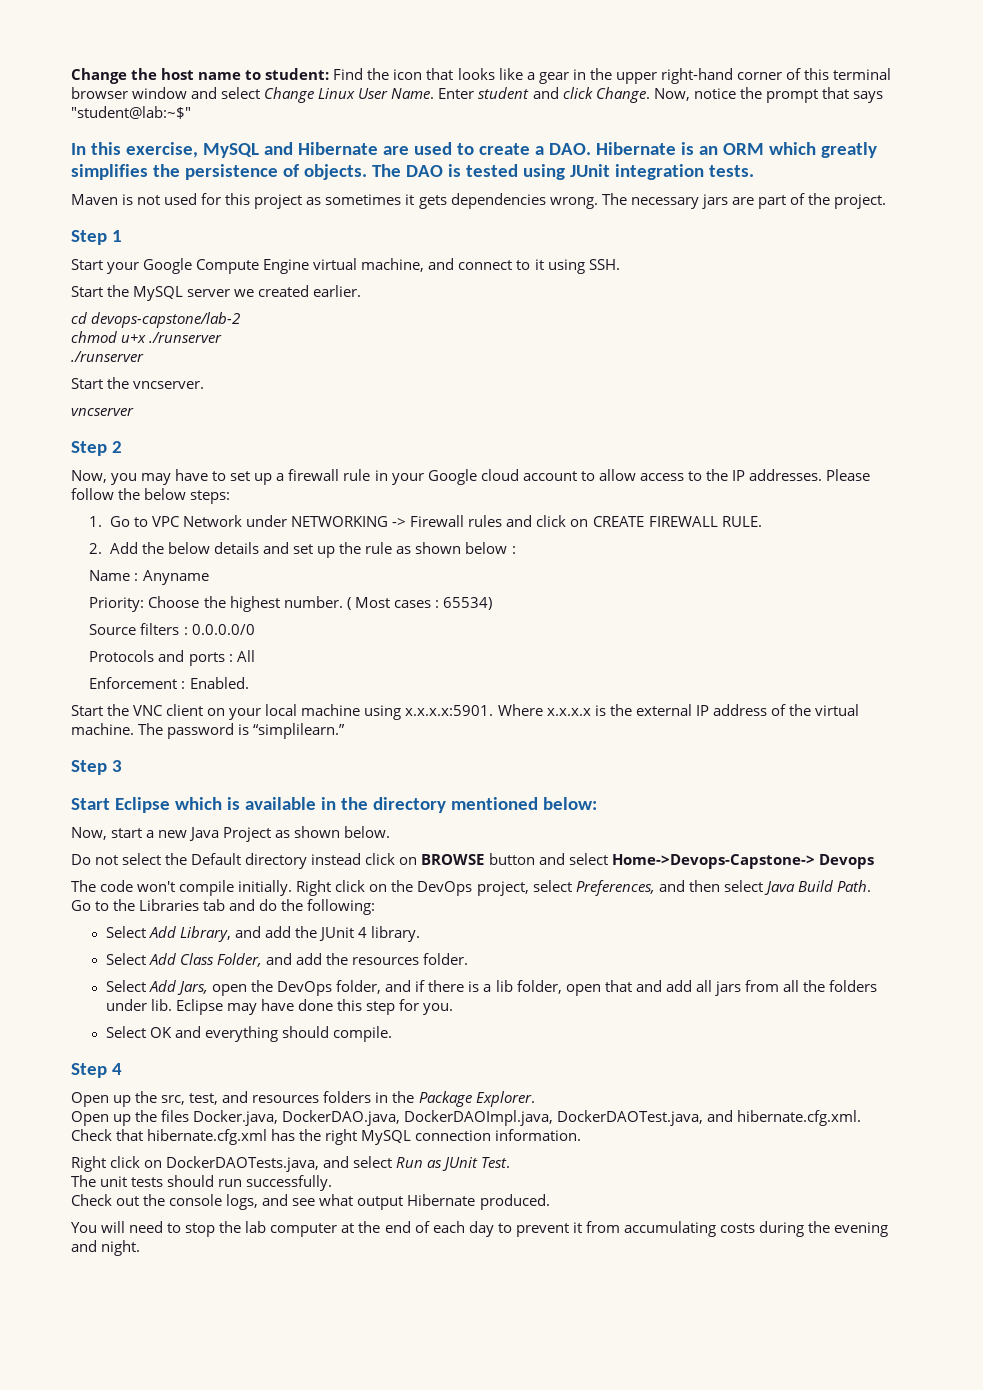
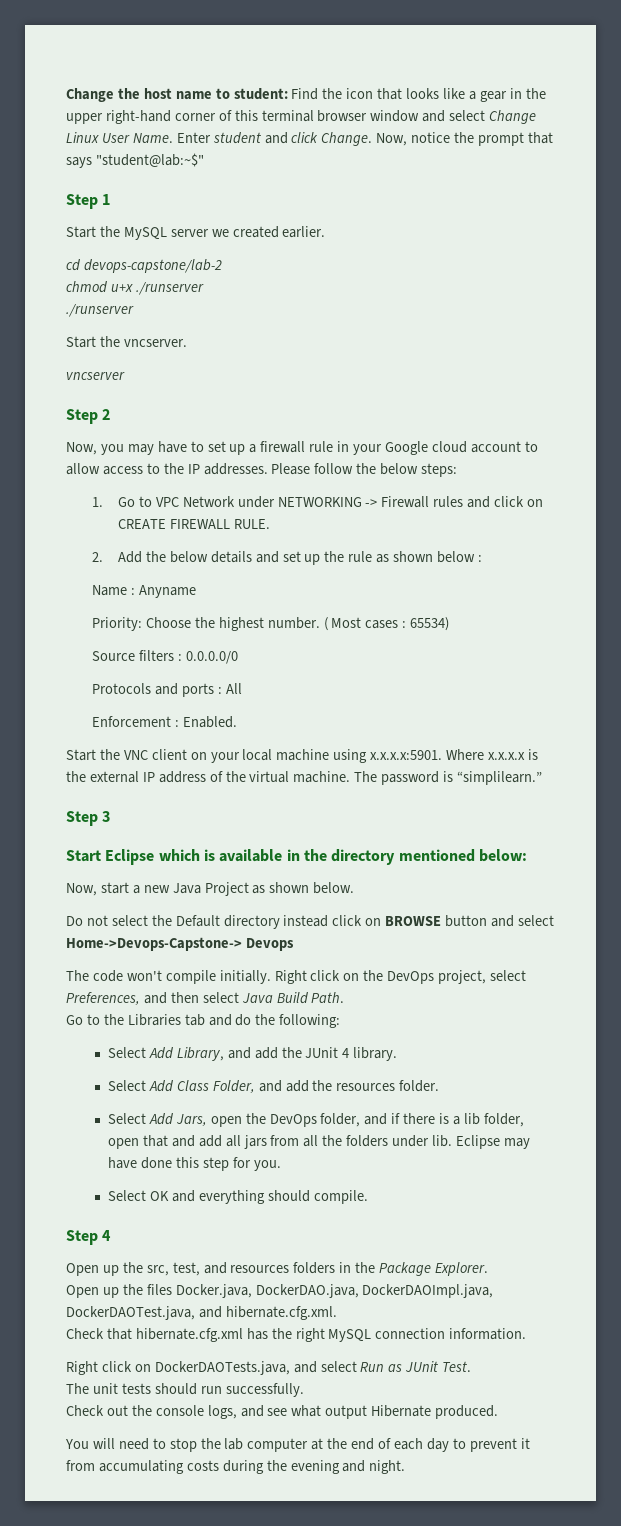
[71,142,877,158] [71,164,754,180] [71,193,886,209] [71,230,122,245] [71,258,620,274] In this exercise, MySQL and Hibernate are used to create a DAO. Hibernate is an ORM which greatly simplifies the persistence of objects. The DAO is tested using JUnit integration tests. // Maven is not used for this project as sometimes it gets dependencies wrong. The necessary jars are part of the project. // Step 1 // Start your Google Compute Engine virtual machine, and connect to it using SSH. -> [66,194,111,209] Step 1

